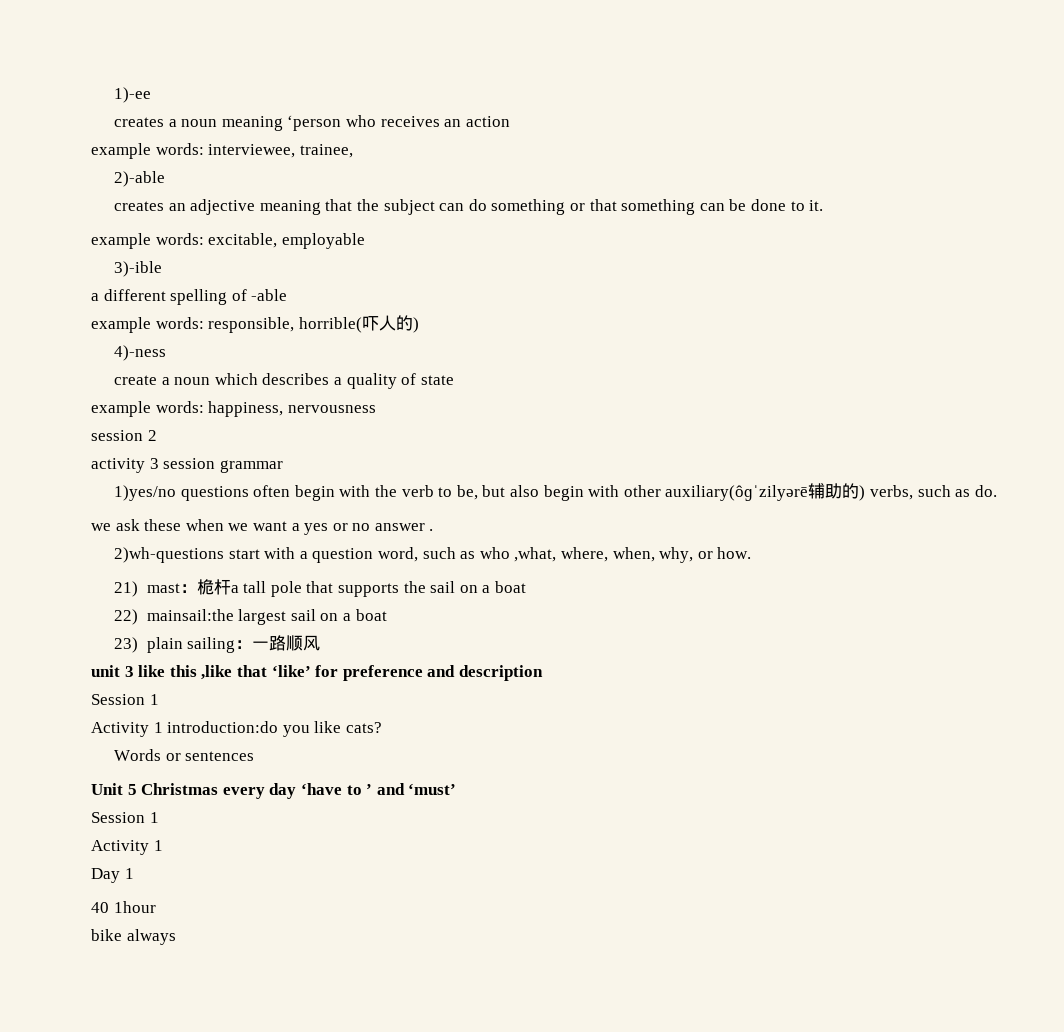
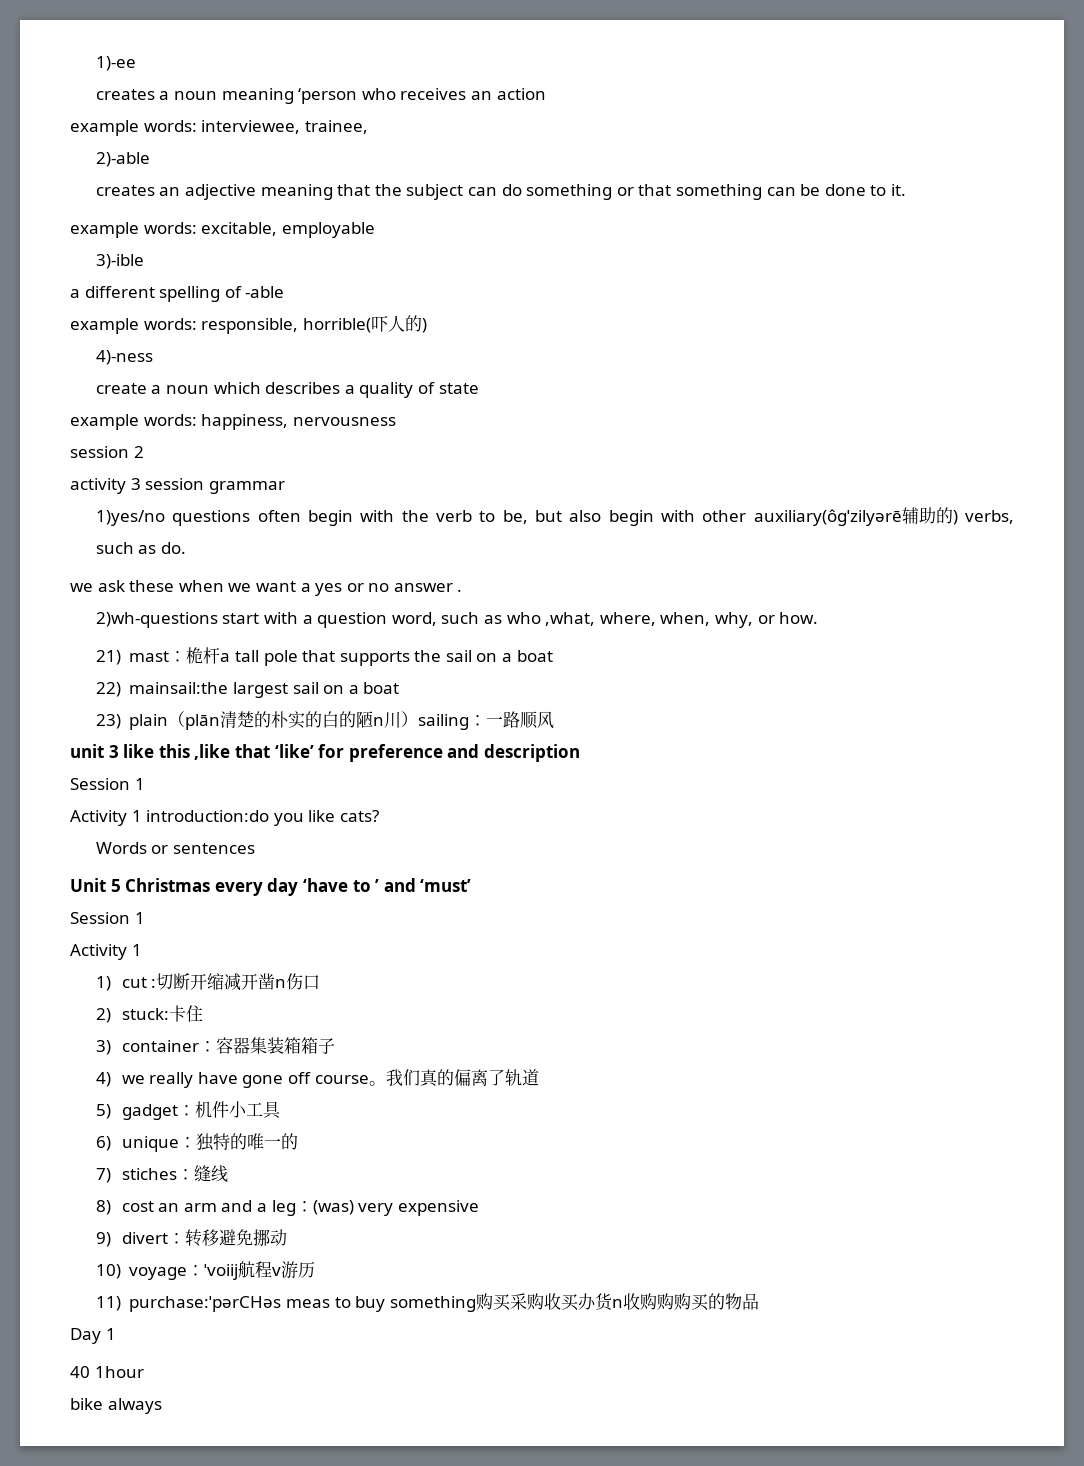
(183, 645) none -> [168,711,419,730] （plān清楚的朴实的白的陋n川）
(163, 845) none -> [95,973,321,991] [95,1005,203,1023] [95,1037,335,1055] [95,1069,539,1088] [95,1101,281,1120] [95,1133,298,1152] [95,1165,228,1183] [95,1200,479,1216] [95,1229,287,1247] [95,1261,316,1280] [95,1293,759,1312] // 1) cut :切断开缩减开凿n伤口 // 2) stuck:卡住 // 3) container：容器集装箱箱子 // 4) we really have gone off course。我们真的偏离了轨道 // 5) gadget：机件小工具 // 6) unique：独特的唯一的 // 7) stiches：缝线 // 8) cost an arm and a leg：(was) very expensive // 9) divert：转移避免挪动 // 10) voyage：ˈvoiij航程v游历 // 11) purchase:ˈpərCHəs meas to buy something购买采购收买办货n收购购购买的物品

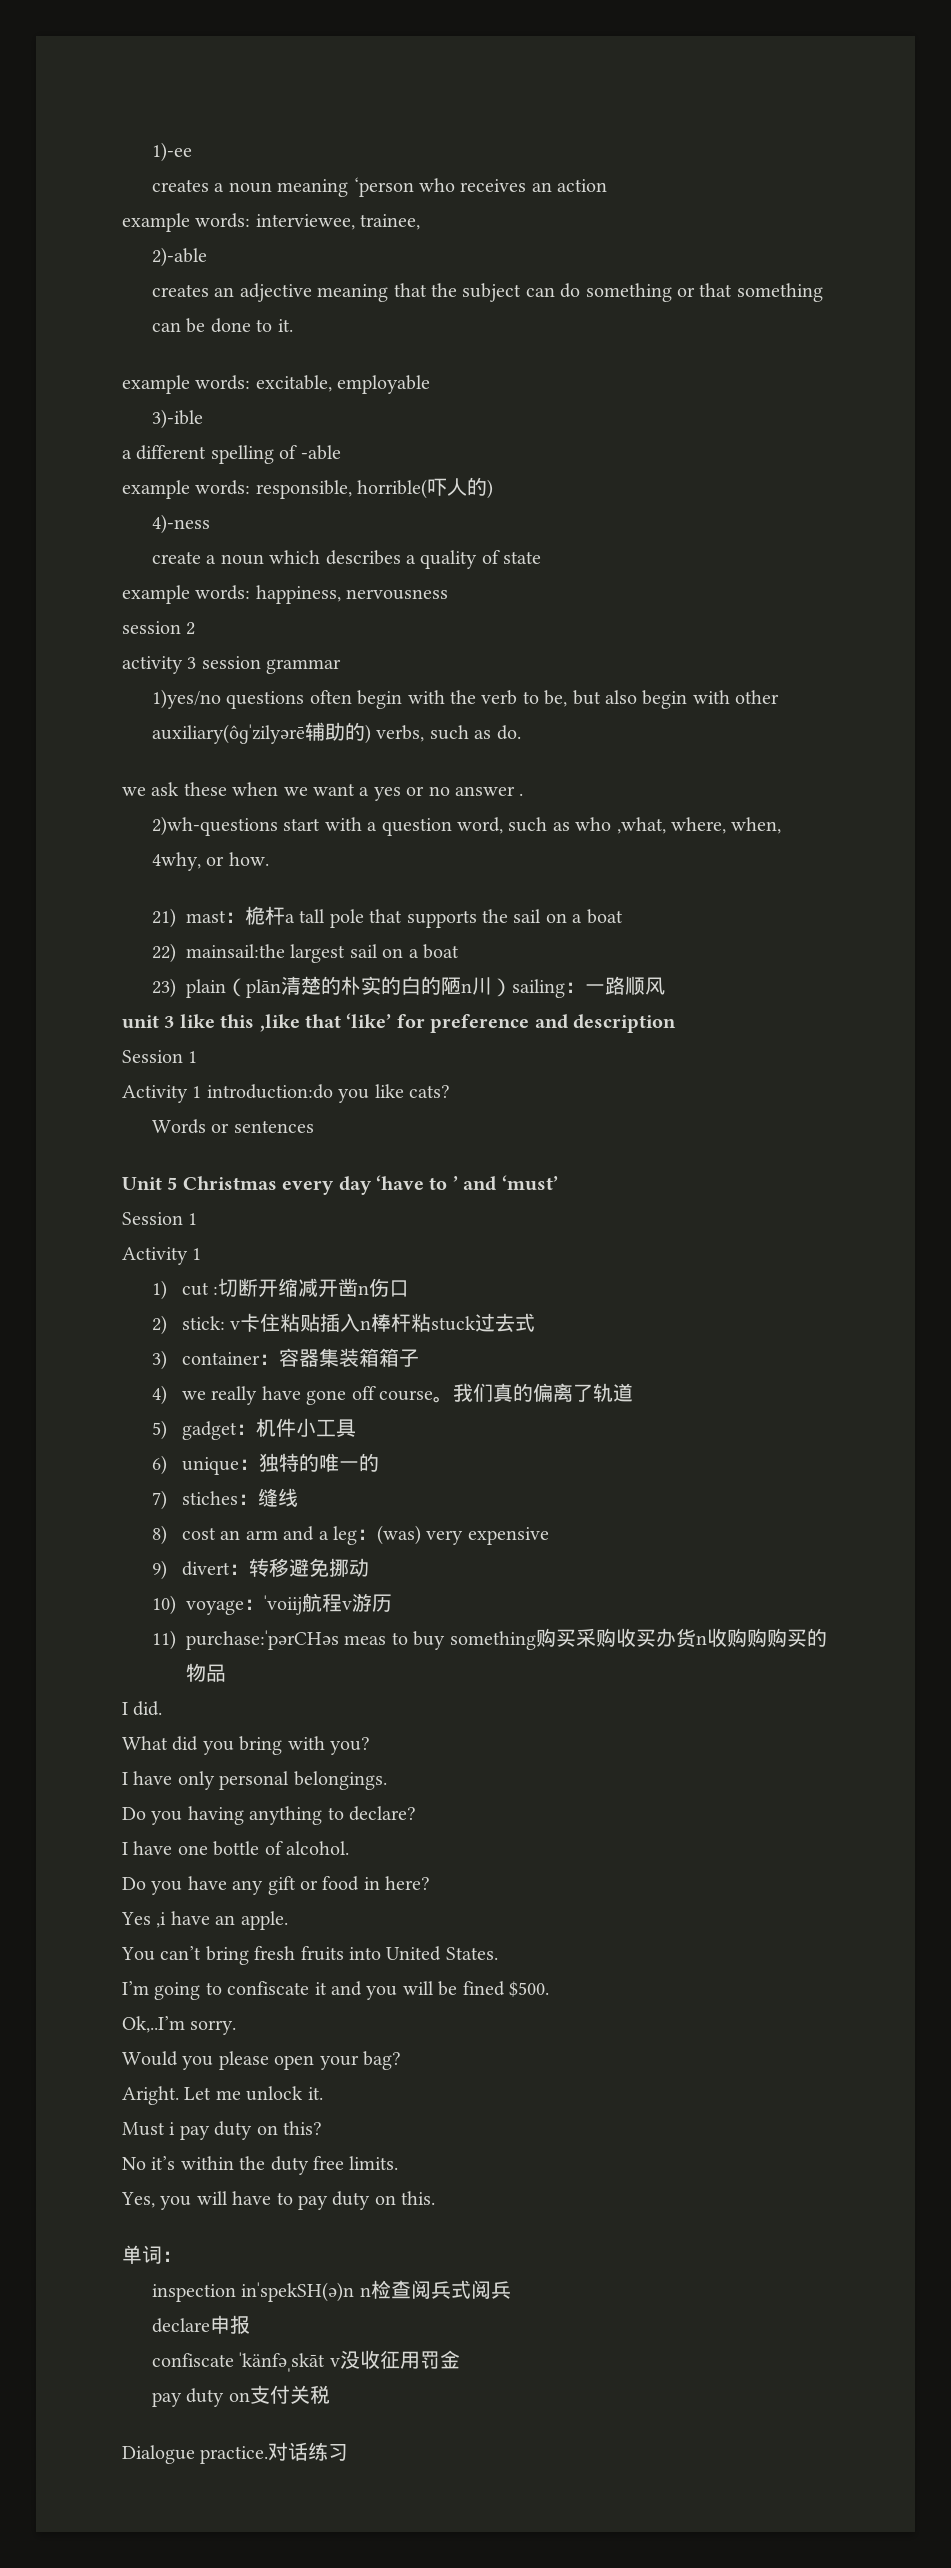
[714,612,753,628] why, -> [152,852,202,871] 4why,
[121,1008,169,1020] stuck: -> [182,1316,241,1330] stick: v
(203, 1013) none -> [280,1313,536,1332] 粘贴插入n棒杆粘stuck过去式
[70,1328,116,1344] [70,1366,144,1378] [70,1398,162,1414] Day 1 // 40 1hour // bike always -> [122,1701,163,1716] [122,1736,370,1755] [122,1771,387,1790] [122,1806,416,1825] [122,1841,349,1856] [122,1876,431,1895] [121,1911,288,1930] [121,1946,498,1965] [122,1981,549,2000] [122,2016,237,2035] [122,2051,401,2070] [122,2086,323,2105] [122,2121,322,2140] [122,2156,399,2175] [121,2191,436,2210] [122,2245,182,2264] [152,2280,511,2302] [152,2315,251,2334] [152,2350,460,2372] [152,2385,330,2407] [122,2442,349,2464] I did. // What did you bring with you? // I have only personal belongings. // Do you having anything to declare? // I have one bottle of alcohol. // Do you have any gift or food in here? // Yes ,i have an apple. // You can’t bring fresh fruits into United States. // I’m going to confiscate it and you will be fined $500. // Ok,..I’m sorry. // Would you please open your bag? // Aright. Let me unlock it. // Must i pay duty on this? // No it’s within the duty free limits. // Yes, you will have to pay duty on this. // 单词： // inspection inˈspekSH(ə)n n检查阅兵式阅兵 // declare申报 // confiscate ˈkänfəˌskāt v没收征用罚金 // pay duty on支付关税 // Dialogue practice.对话练习

